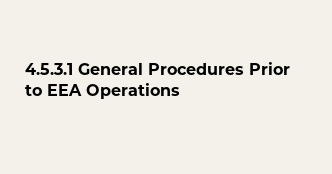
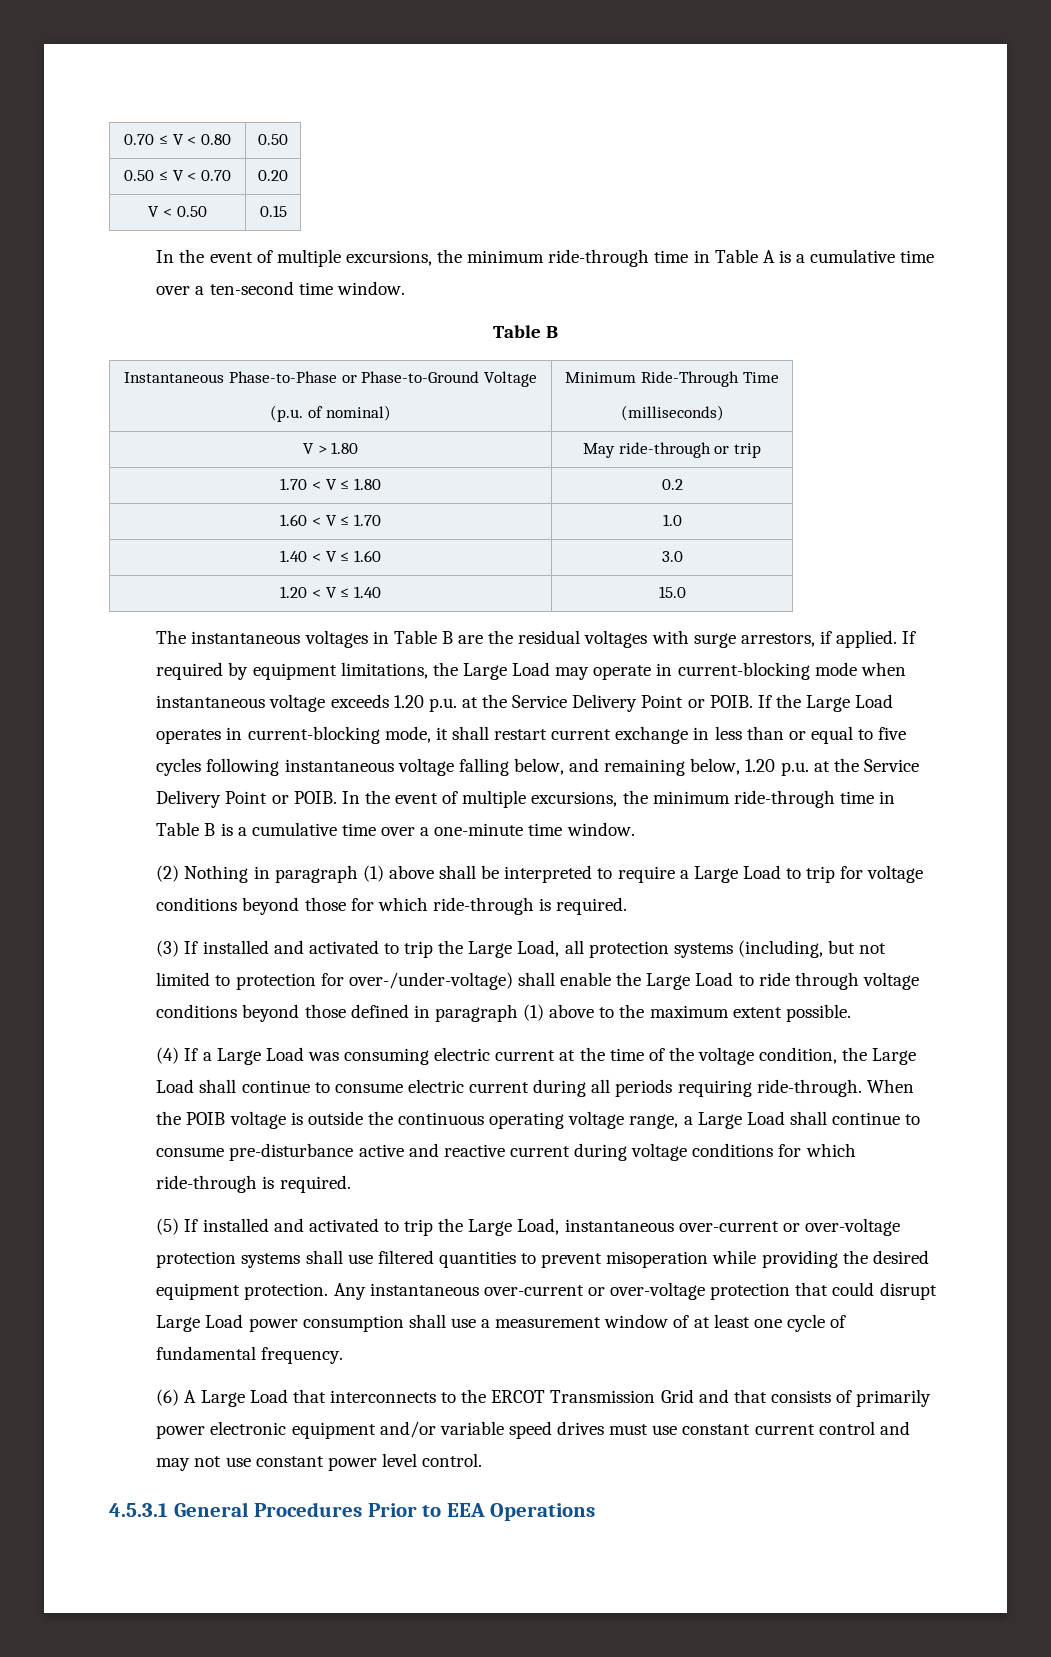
(25, 69) none -> [124,134,231,145] [258,134,288,145] [124,170,231,181] [258,170,288,181] [148,206,207,217] [259,205,287,217] [156,249,935,267] [156,281,405,295] [492,325,559,338] [124,371,537,387] [270,405,391,422] [565,371,779,387] [620,405,724,421] [302,442,359,454] [583,442,761,458] [280,478,381,490] [661,479,683,490] [280,514,381,526] [662,514,682,526] [280,550,381,562] [661,551,683,562] [280,586,381,598] [658,586,686,598] [156,630,917,648] [156,662,906,680] [156,694,894,712] [156,726,907,744] [156,758,919,776] [156,790,896,808] [156,822,635,836] [156,865,924,883] [156,897,628,915] [156,940,887,958] [156,972,919,990] [156,1004,851,1022] [156,1047,917,1065] [156,1079,914,1097] [156,1111,921,1129] [156,1143,856,1161] [156,1175,351,1193] [156,1218,900,1236] [156,1250,929,1268] [156,1282,937,1300] [156,1314,847,1332] [156,1346,344,1364] [156,1389,932,1407] [156,1421,910,1439] [156,1453,483,1471] 0.70 ≤ V < 0.80 | 0.50 // 0.50 ≤ V < 0.70 | 0.20 // V < 0.50 | 0.15 // In the event of multiple excursions, the minimum ride-through time in Table A is a cumulative time over a ten-second time window. // Table B // Instantaneous Phase-to-Phase or Phase-to-Ground Voltage // (p.u. of nominal) | Minimum Ride-Through Time // (milliseconds) // V > 1.80 | May ride-through or trip // 1.70 < V ≤ 1.80 | 0.2 // 1.60 < V ≤ 1.70 | 1.0 // 1.40 < V ≤ 1.60 | 3.0 // 1.20 < V ≤ 1.40 | 15.0 // The instantaneous voltages in Table B are the residual voltages with surge arrestors, if applied. If required by equipment limitations, the Large Load may operate in current-blocking mode when instantaneous voltage exceeds 1.20 p.u. at the Service Delivery Point or POIB. If the Large Load operates in current-blocking mode, it shall restart current exchange in less than or equal to five cycles following instantaneous voltage falling below, and remaining below, 1.20 p.u. at the Service Delivery Point or POIB. In the event of multiple excursions, the minimum ride-through time in Table B is a cumulative time over a one-minute time window. // (2) Nothing in paragraph (1) above shall be interpreted to require a Large Load to trip for voltage conditions beyond those for which ride-through is required. // (3) If installed and activated to trip the Large Load, all protection systems (including, but not limited to protection for over-/under-voltage) shall enable the Large Load to ride through voltage conditions beyond those defined in paragraph (1) above to the maximum extent possible. // (4) If a Large Load was consuming electric current at the time of the voltage condition, the Large Load shall continue to consume electric current during all periods requiring ride-through. When the POIB voltage is outside the continuous operating voltage range, a Large Load shall continue to consume pre-disturbance active and reactive current during voltage conditions for which ride-through is required. // (5) If installed and activated to trip the Large Load, instantaneous over-current or over-voltage protection systems shall use filtered quantities to prevent misoperation while providing the desired equipment protection. Any instantaneous over-current or over-voltage protection that could disrupt Large Load power consumption shall use a measurement window of at least one cycle of fundamental frequency. // (6) A Large Load that interconnects to the ERCOT Transmission Grid and that consists of primarily power electronic equipment and/or variable speed drives must use constant current control and may not use constant power level control. //

